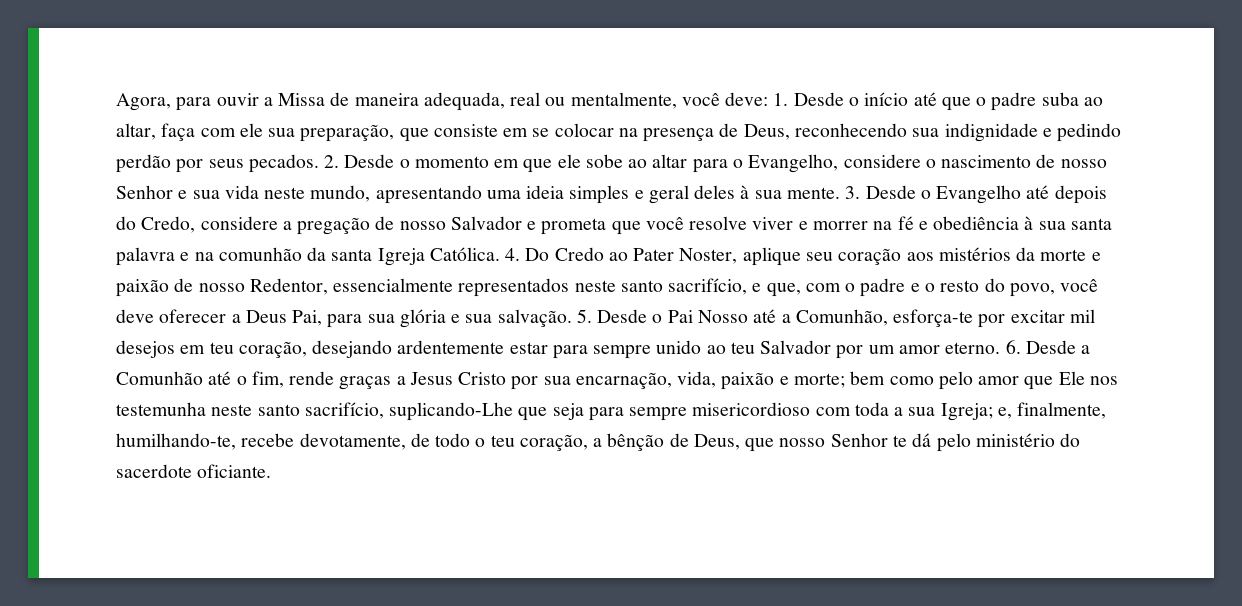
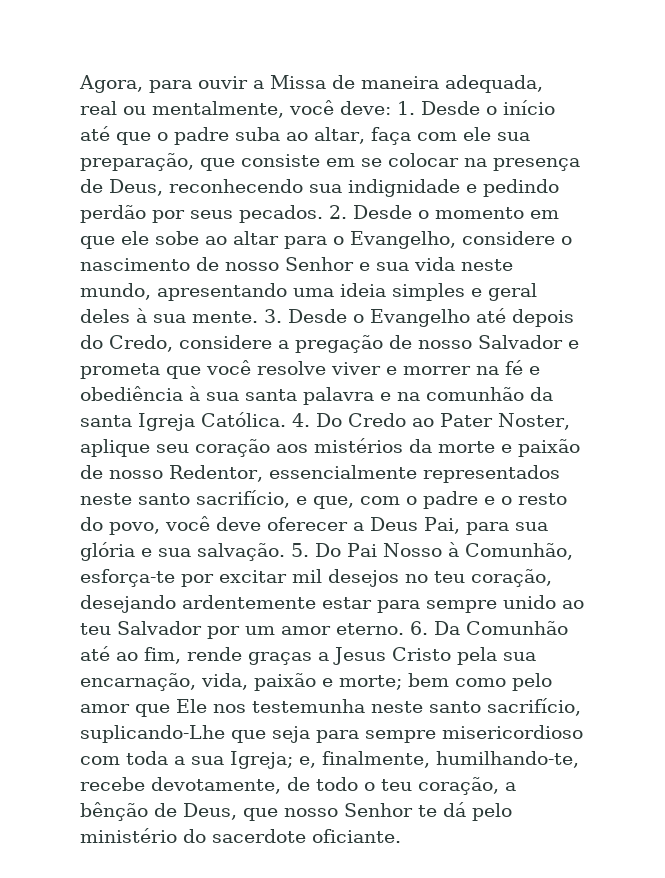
[597,309,791,323] Desde o Pai Nosso até a -> [315,542,459,557] Do Pai Nosso à
[180,345,206,354] em -> [405,574,428,583] no
[1025,340,1091,354] Desde a -> [434,621,460,635] Da
[236,376,247,385] o -> [116,652,138,661] ao
[511,376,539,390] por -> [457,647,497,665] pela

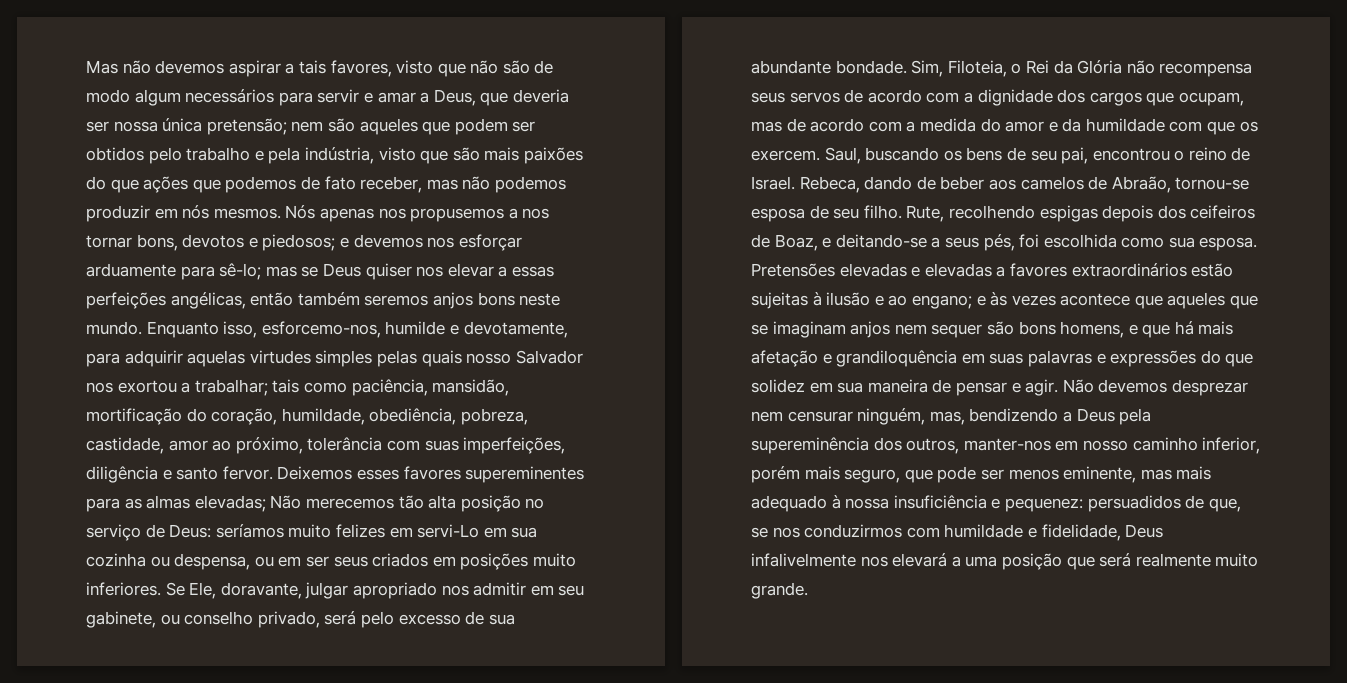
[79,75,543,93] [80,100,555,118] [80,126,530,145] [80,153,580,171] [80,179,559,197] [80,205,559,223] [80,231,572,249] [80,257,513,271] [80,283,537,301] [80,308,574,327] [80,335,579,353] [80,360,540,379] [80,386,553,405] [80,412,570,431] [80,438,580,457] [80,465,560,483] [80,490,567,509] [80,516,548,535] [80,542,573,561] [80,569,552,587] [80,595,584,613] [80,621,568,639] [80,646,536,665] [80,673,552,691] [80,698,581,717] [80,725,583,743] [80,751,579,769] [80,777,516,795] [80,802,512,821] [80,828,401,843] Agora, para ouvir a Missa de maneira adequada, real ou mentalmente, você deve: 1. Desde o início até que o padre suba ao altar, faça com ele sua preparação, que consiste em se colocar na presença de Deus, reconhecendo sua indignidade e pedindo perdão por seus pecados. 2. Desde o momento em que ele sobe ao altar para o Evangelho, considere o nascimento de nosso Senhor e sua vida neste mundo, apresentando uma ideia simples e geral deles à sua mente. 3. Desde o Evangelho até depois do Credo, considere a pregação de nosso Salvador e prometa que você resolve viver e morrer na fé e obediência à sua santa palavra e na comunhão da santa Igreja Católica. 4. Do Credo ao Pater Noster, aplique seu coração aos mistérios da morte e paixão de nosso Redentor, essencialmente representados neste santo sacrifício, e que, com o padre e o resto do povo, você deve oferecer a Deus Pai, para sua glória e sua salvação. 5. Do Pai Nosso à Comunhão, esforça-te por excitar mil desejos no teu coração, desejando ardentemente estar para sempre unido ao teu Salvador por um amor eterno. 6. Da Comunhão até ao fim, rende graças a Jesus Cristo pela sua encarnação, vida, paixão e morte; bem como pelo amor que Ele nos testemunha neste santo sacrifício, suplicando-Lhe que seja para sempre misericordioso com toda a sua Igreja; e, finalmente, humilhando-te, recebe devotamente, de todo o teu coração, a bênção de Deus, que nosso Senhor te dá pelo ministério do sacerdote oficiante. -> [86,60,554,77] [86,89,569,106] [86,118,536,135] [86,147,583,164] [86,176,566,193] [86,205,550,222] [86,234,522,251] [86,263,554,280] [86,292,561,309] [86,321,568,338] [86,350,583,367] [86,379,510,396] [86,408,528,425] [86,437,566,454] [86,466,585,483] [86,495,545,512] [86,524,538,541] [86,553,576,570] [86,582,585,599] [86,611,515,628] [751,60,1253,77] [751,89,1244,106] [751,118,1258,135] [751,147,1251,164] [751,176,1250,193] [751,205,1256,222] [751,234,1258,251] [751,263,1234,277] [751,292,1259,309] [751,321,1234,338] [751,350,1254,367] [751,379,1248,396] [751,408,1152,425] [751,437,1261,454] [751,466,1212,483] [751,495,1241,512] [751,524,1164,541] [751,553,1259,570] [751,582,808,599] Mas não devemos aspirar a tais favores, visto que não são de modo algum necessários para servir e amar a Deus, que deveria ser nossa única pretensão; nem são aqueles que podem ser obtidos pelo trabalho e pela indústria, visto que são mais paixões do que ações que podemos de fato receber, mas não podemos produzir em nós mesmos. Nós apenas nos propusemos a nos tornar bons, devotos e piedosos; e devemos nos esforçar arduamente para sê-lo; mas se Deus quiser nos elevar a essas perfeições angélicas, então também seremos anjos bons neste mundo. Enquanto isso, esforcemo-nos, humilde e devotamente, para adquirir aquelas virtudes simples pelas quais nosso Salvador nos exortou a trabalhar; tais como paciência, mansidão, mortificação do coração, humildade, obediência, pobreza, castidade, amor ao próximo, tolerância com suas imperfeições, diligência e santo fervor. Deixemos esses favores supereminentes para as almas elevadas; Não merecemos tão alta posição no serviço de Deus: seríamos muito felizes em servi-Lo em sua cozinha ou despensa, ou em ser seus criados em posições muito inferiores. Se Ele, doravante, julgar apropriado nos admitir em seu gabinete, ou conselho privado, será pelo excesso de sua abundante bondade. Sim, Filoteia, o Rei da Glória não recompensa seus servos de acordo com a dignidade dos cargos que ocupam, mas de acordo com a medida do amor e da humildade com que os exercem. Saul, buscando os bens de seu pai, encontrou o reino de Israel. Rebeca, dando de beber aos camelos de Abraão, tornou-se esposa de seu filho. Rute, recolhendo espigas depois dos ceifeiros de Boaz, e deitando-se a seus pés, foi escolhida como sua esposa. Pretensões elevadas e elevadas a favores extraordinários estão sujeitas à ilusão e ao engano; e às vezes acontece que aqueles que se imaginam anjos nem sequer são bons homens, e que há mais afetação e grandiloquência em suas palavras e expressões do que solidez em sua maneira de pensar e agir. Não devemos desprezar nem censurar ninguém, mas, bendizendo a Deus pela supereminência dos outros, manter-nos em nosso caminho inferior, porém mais seguro, que pode ser menos eminente, mas mais adequado à nossa insuficiência e pequenez: persuadidos de que, se nos conduzirmos com humildade e fidelidade, Deus infalivelmente nos elevará a uma posição que será realmente muito grande.

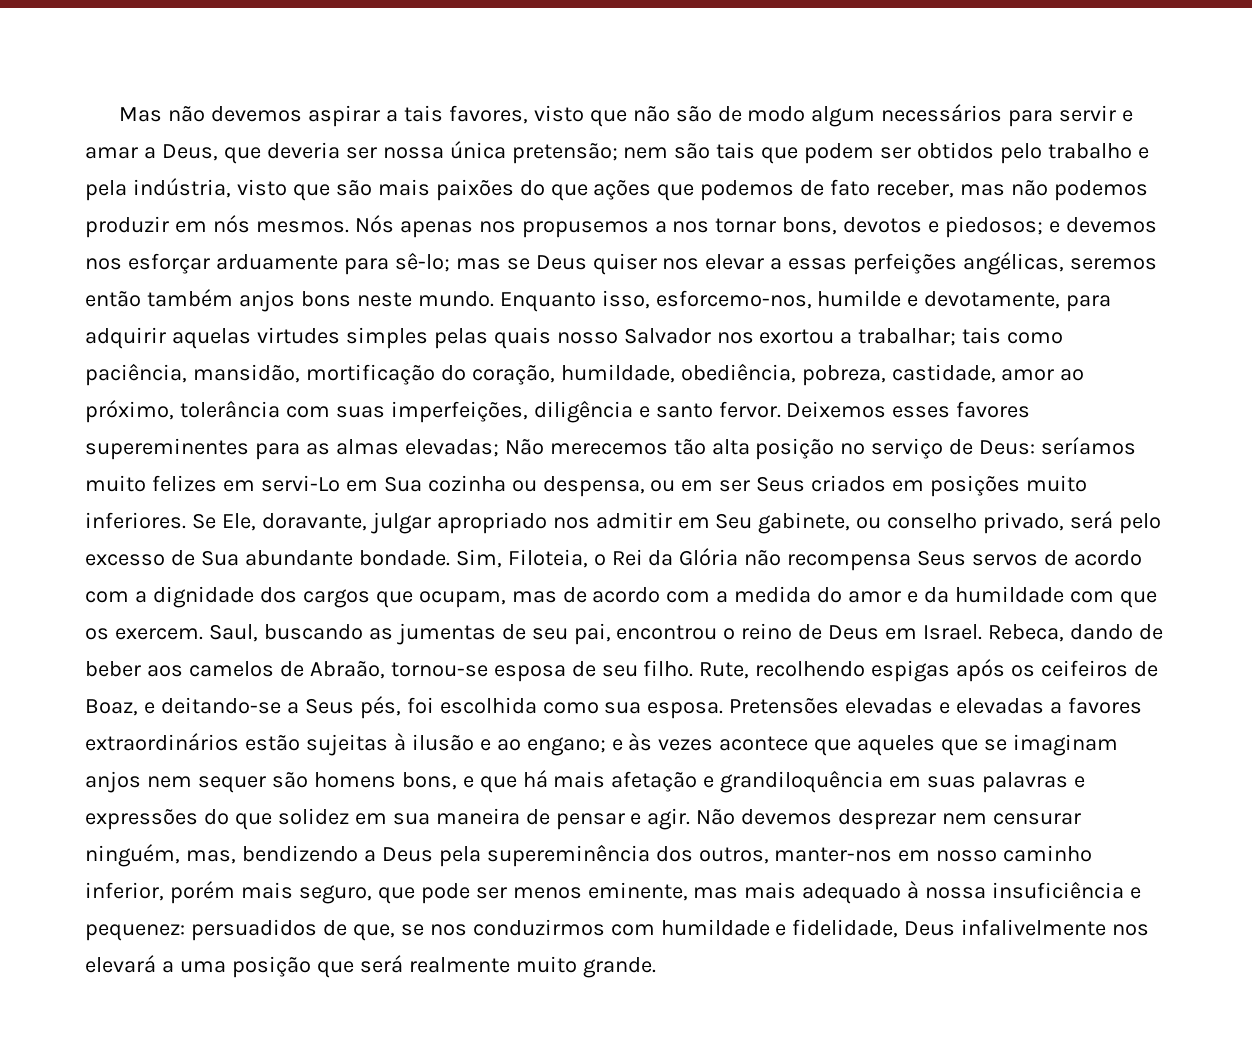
[359,118,418,135] aqueles -> [716,142,756,159] tais
(246, 300) none -> [1070,258,1158,270] seremos
[364,295,429,306] seremos -> (233, 298) none
[511,527,538,538] sua -> [383,476,422,492] Sua
[333,556,368,567] seus -> [756,476,806,492] Seus
[558,585,585,596] seu -> [715,513,753,529] Seu
[488,614,515,625] sua -> [200,550,239,566] Sua
[751,92,785,103] seus -> [917,550,967,566] Seus
[943,147,1003,161] os bens -> [368,623,496,645] as jumentas
(1251, 154) none -> [828,625,918,640] Deus em
[1102,205,1186,222] depois dos -> [956,659,1036,682] após os
[944,237,979,248] seus -> [304,698,354,714] Seus
[1018,321,1125,338] bons homens, -> [313,772,457,790] homens bons,

